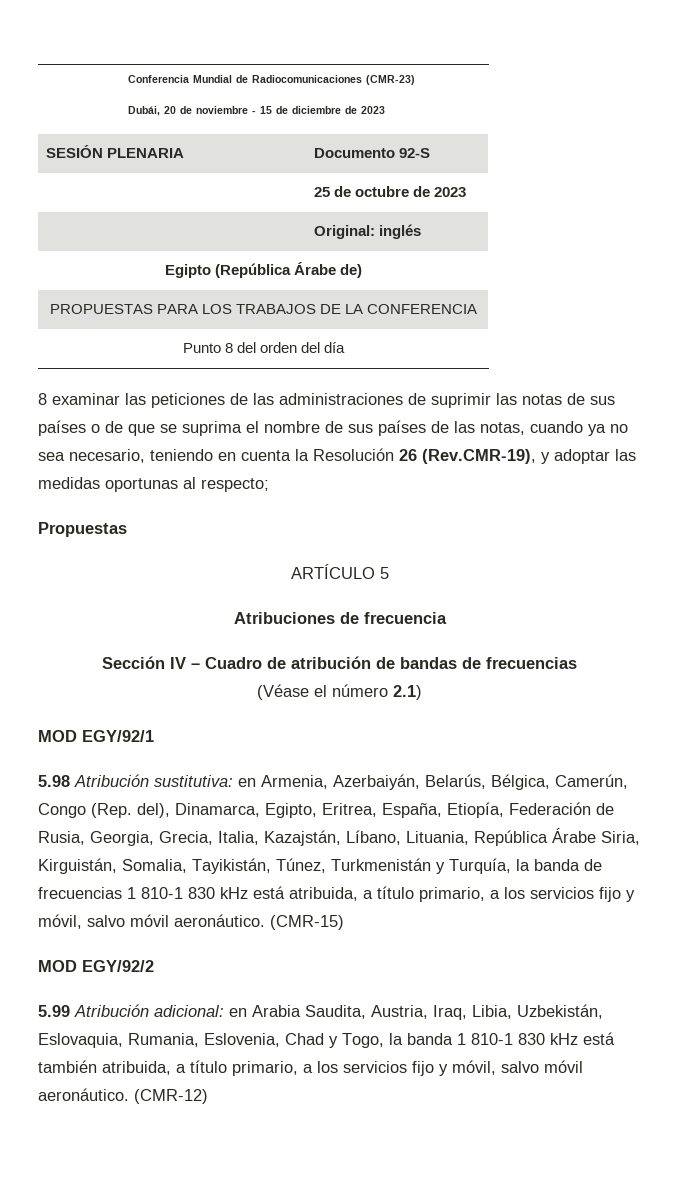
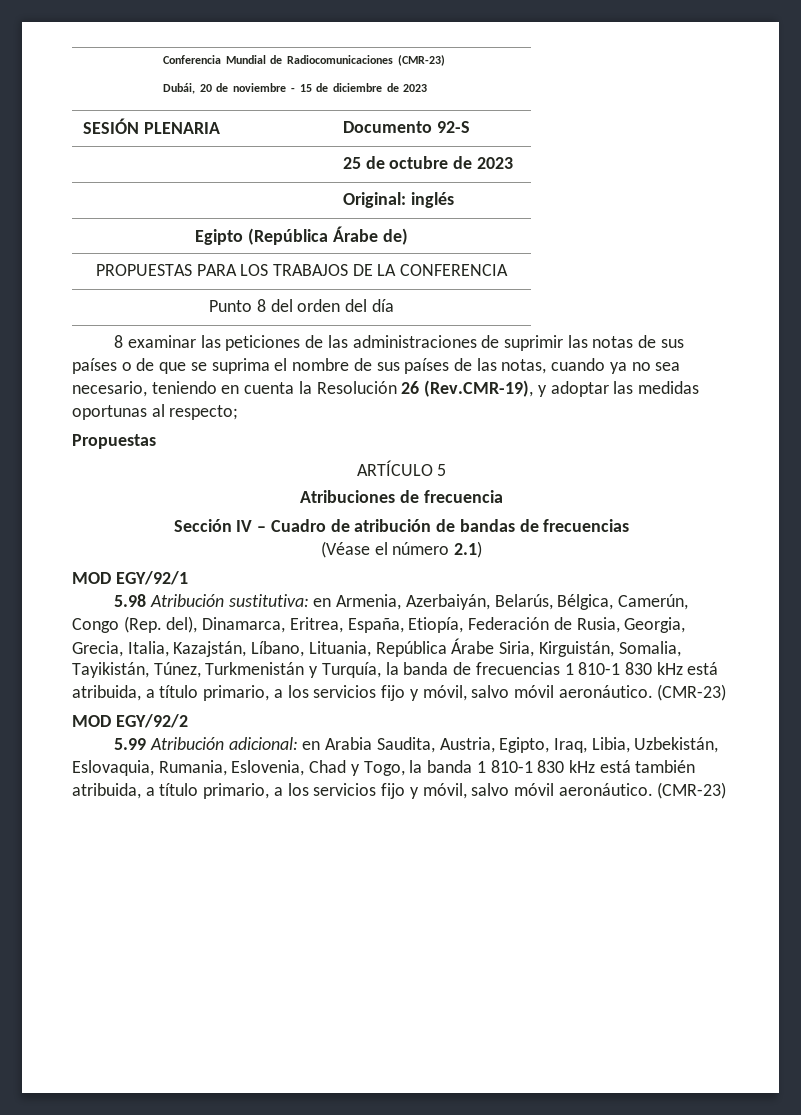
[265,803,317,818] Egipto, -> (286, 625) none
[270,915,344,930] (CMR-15) -> [657,684,727,701] (CMR-23)
(428, 1012) none -> [499,737,550,753] Egipto,
[134,1089,208,1104] (CMR-12) -> [657,782,727,799] (CMR-23)

